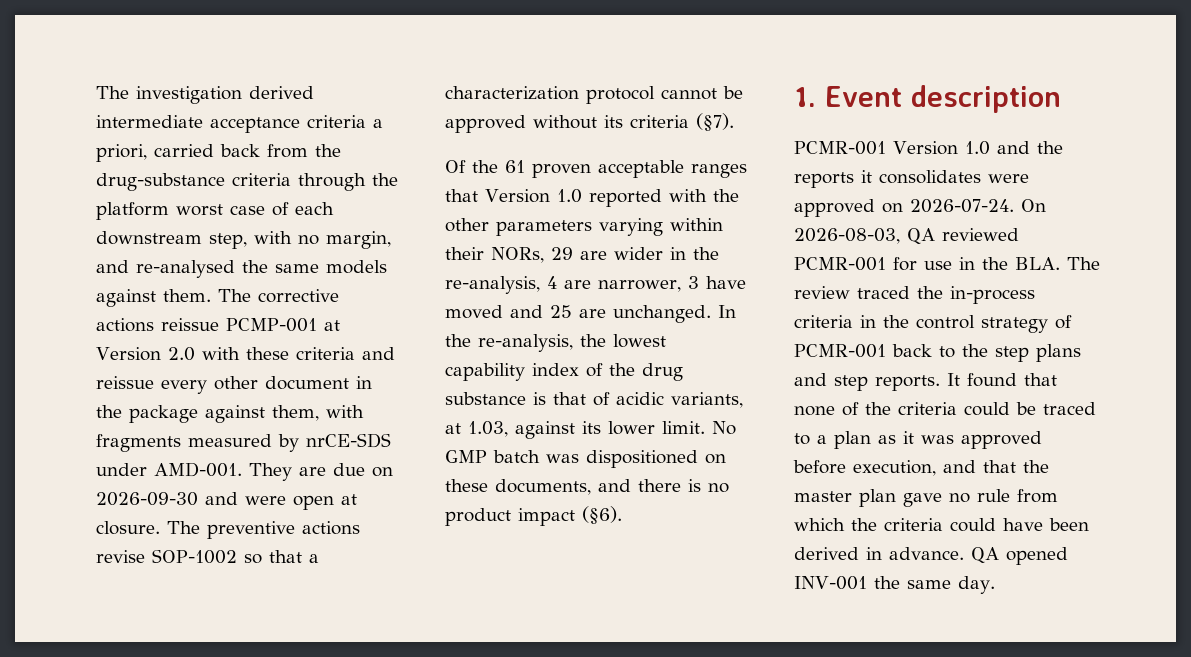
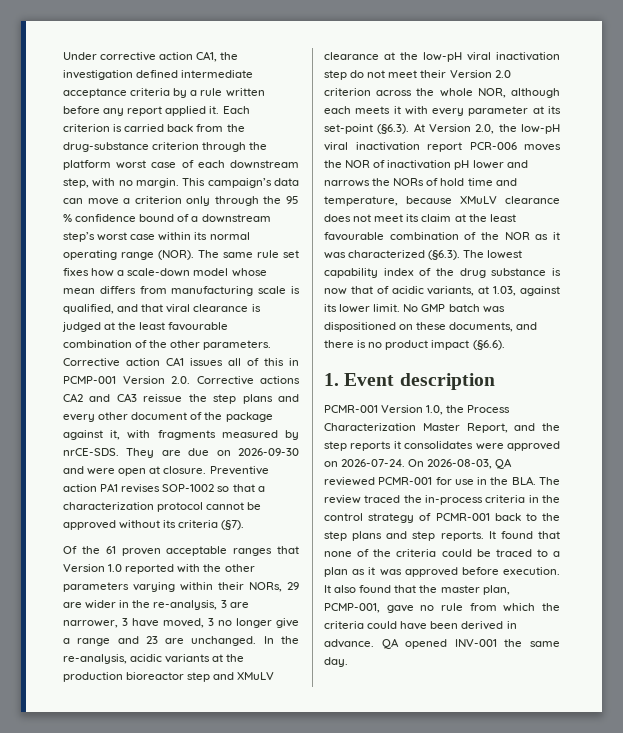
[96,86,314,104] [96,115,383,133] [96,144,147,162] The investigation derived intermediate acceptance criteria a priori, -> [63,51,239,62] [63,70,254,80] [63,88,265,98] [63,106,250,116] [63,124,123,132] Under corrective action CA1, the investigation defined intermediate acceptance criteria by a rule written before any report applied it. Each criterion is
[232,173,291,186] criteria -> [152,142,200,150] criterion
[326,231,391,249] [96,260,387,278] [96,289,339,307] [96,318,340,332] [96,347,395,361] [96,376,154,389] margin, and re-analysed the same models against them. The corrective actions reissue PCMP-001 at Version 2.0 with these criteria and reissue -> [136,178,299,188] [63,196,299,206] [63,214,271,223] [63,232,250,242] [63,250,299,260] [63,268,267,277] [63,286,300,296] [63,304,261,314] [62,322,229,332] [63,340,272,350] [63,357,299,367] [63,376,300,385] [63,393,299,404] margin. This campaign’s data can move a criterion only through the 95 % confidence bound of a downstream step’s worst case within its normal operating range (NOR). The same rule set fixes how a scale-down model whose mean differs from manufacturing scale is qualified, and that viral clearance is judged at the least favourable combination of the other parameters. Corrective action CA1 issues all of this in PCMP-001 Version 2.0. Corrective actions CA2 and CA3 reissue the step plans and
[356,376,372,389] in -> [190,412,203,420] of
[272,405,319,421] them, -> [110,430,121,440] it,
[306,433,391,448] [96,462,242,477] nrCE-SDS under AMD-001. -> [63,448,119,456] nrCE-SDS.
[167,521,360,539] [96,550,145,563] The preventive actions revise -> [209,466,269,475] [63,483,161,493] Preventive action PA1 revises
[547,276,557,289] 4 -> [220,600,227,608] 3
[445,305,572,319] moved and 25 -> [163,618,299,628] [63,636,158,646] moved, 3 no longer give a range and 23
[580,334,606,347] the -> [130,654,245,663] [63,672,275,682] [324,52,560,62] [324,70,511,80] [324,88,560,98] [324,106,561,116] [324,123,560,134] [324,142,561,152] [324,160,528,170] [324,178,517,187] [324,196,560,206] [324,214,516,222] [324,232,560,241] [324,250,485,260] acidic variants at the production bioreactor step and XMuLV clearance at the low-pH viral inactivation step do not meet their Version 2.0 criterion across the whole NOR, although each meets it with every parameter at its set-point (§6.3). At Version 2.0, the low-pH viral inactivation report PCR-006 moves the NOR of inactivation pH lower and narrows the NORs of hold time and temperature, because XMuLV clearance does not meet its claim at the least favourable combination of the NOR as it was characterized (§6.3). The
(546, 398) none -> [324,288,347,295] now
[582,506,622,524] (§6). -> [472,340,505,350] (§6.6).
[964,141,990,155] 1.0 -> [426,405,511,415] [324,423,508,433] 1.0, the Process Characterization Master Report,
(1063, 147) none -> [324,441,347,451] step
[853,460,976,476] execution, and -> [503,567,560,575] [324,585,392,593] execution. It also found
[859,489,896,507] plan -> [482,585,510,595] [324,603,380,613] plan, PCMP-001,

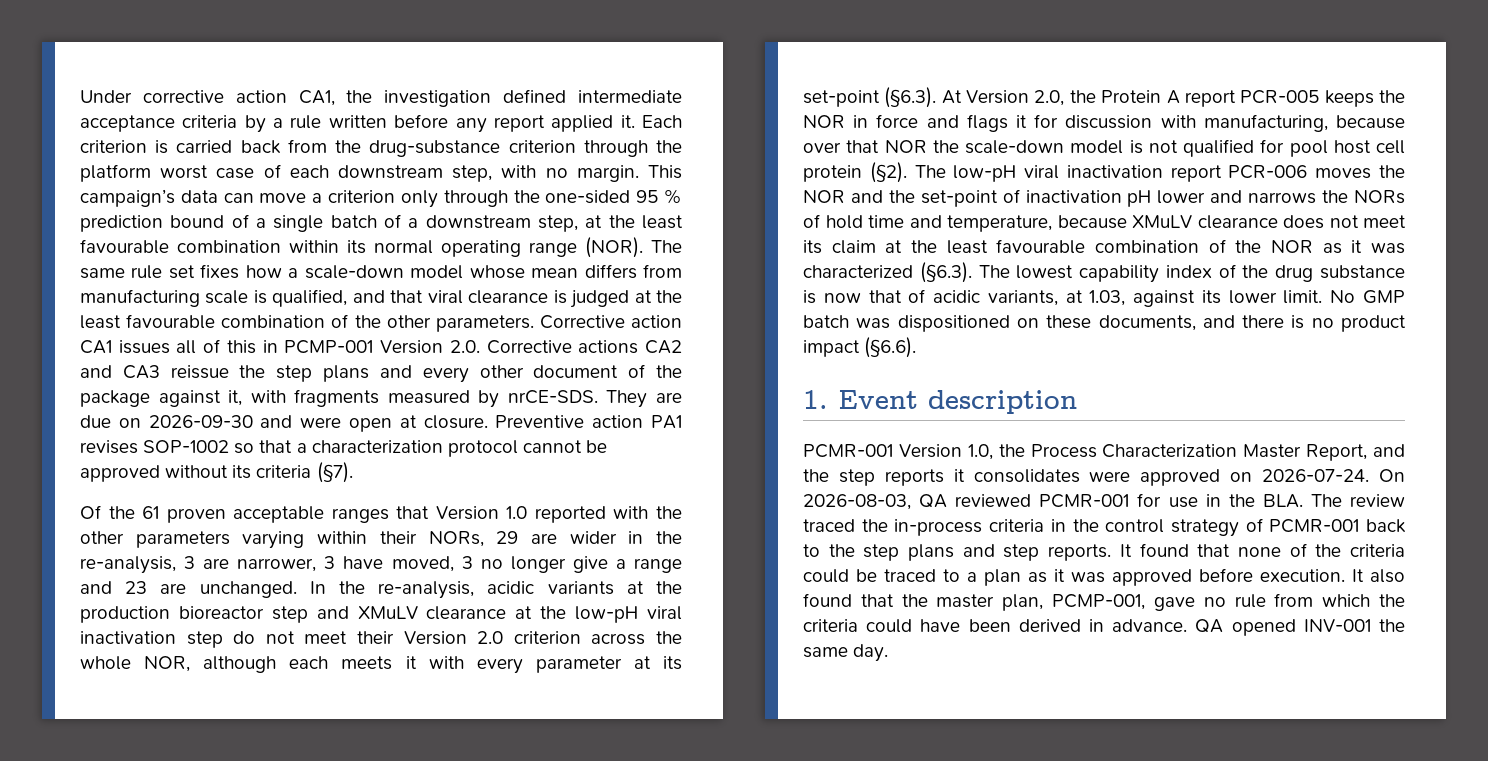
(282, 200) none -> [545,190,631,204] one-sided
[75,214,137,222] confidence -> [80,215,163,232] prediction
[201,214,271,223] [63,232,156,242] downstream step’s worst case -> [273,214,683,232] [80,239,281,254] single batch of a downstream step, at the least favourable combination
(517, 128) none -> [1101,90,1405,107] [803,114,1405,132] [803,139,1405,157] [803,162,946,183] Protein A report PCR-005 keeps the NOR in force and flags it for discussion with manufacturing, because over that NOR the scale-down model is not qualified for pool host cell protein (§2). The
(371, 164) none -> [850,190,998,207] and the set-point

